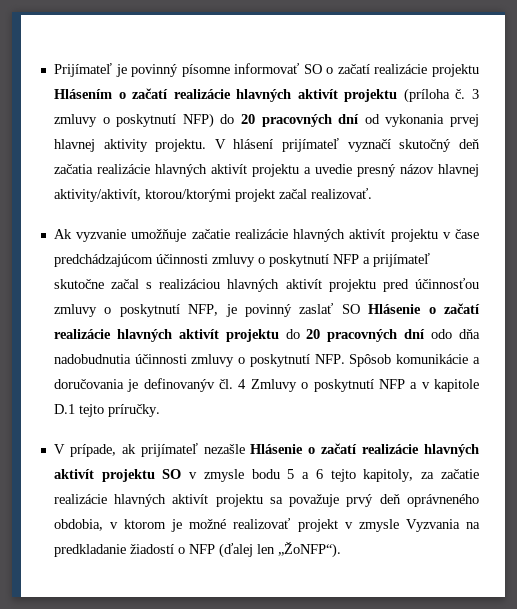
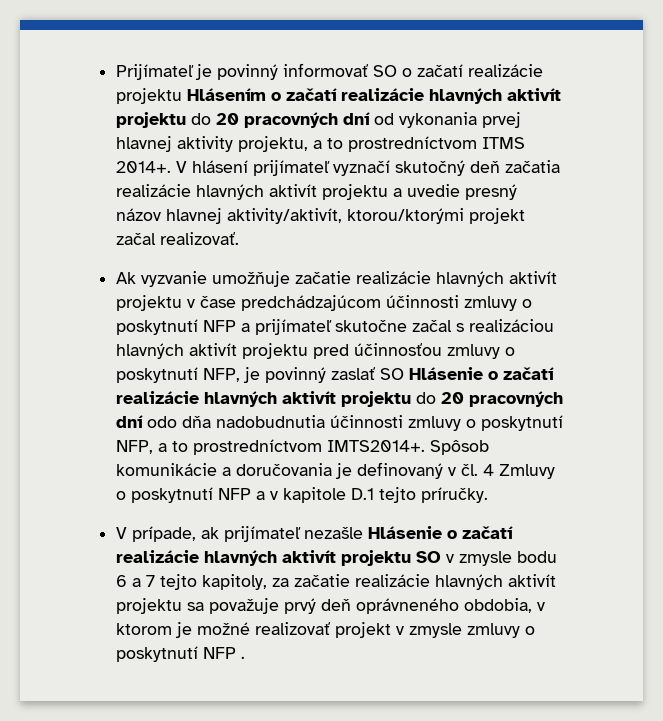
[181,64,230,77] písomne -> (279, 72) none
[403,88,480,103] [53,113,214,128] (príloha č. 3 zmluvy o poskytnutí NFP) -> (187, 120) none
[155,139,207,152] projektu. -> [238,136,526,152] [116,161,172,173] projektu, a to prostredníctvom ITMS 2014+.
[314,354,345,364] NFP. -> [116,439,426,455] NFP, a to prostredníctvom IMTS2014+.
[143,378,215,392] definovanýv -> [357,462,457,479] definovaný v
[287,469,323,479] 5 a 6 -> [116,575,156,587] 6 a 7
[405,519,481,532] [53,542,341,558] Vyzvania na predkladanie žiadostí o NFP (ďalej len „ŽoNFP“). -> [467,623,536,638] [116,646,246,662] zmluvy o poskytnutí NFP .

